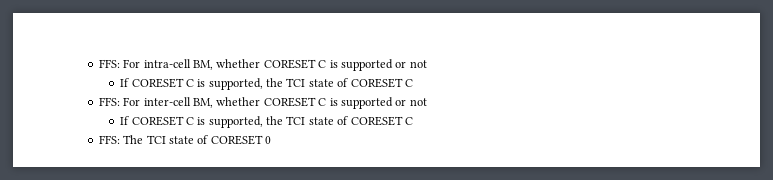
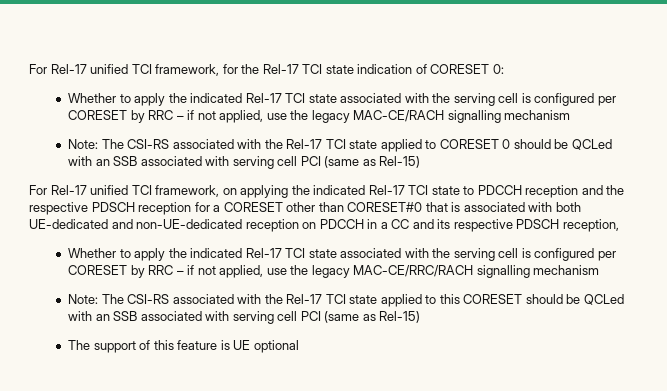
[98,59,427,71] [120,78,413,90] [98,97,427,109] [120,116,413,128] [98,135,272,145] FFS: For intra-cell BM, whether CORESET C is supported or not // If CORESET C is supported, the TCI state of CORESET C // FFS: For inter-cell BM, whether CORESET C is supported or not // If CORESET C is supported, the TCI state of CORESET C // FFS: The TCI state of CORESET 0 -> [29,64,504,76] [67,93,616,106] [67,110,571,123] [67,139,612,152] [67,156,421,169] [29,185,625,198] [29,202,581,215] [29,219,619,232] [67,248,616,261] [67,265,600,278] [67,294,624,307] [67,311,421,324] [67,340,299,353] For Rel-17 unified TCI framework, for the Rel-17 TCI state indication of CORESET 0: // Whether to apply the indicated Rel-17 TCI state associated with the serving cell is configured per CORESET by RRC – if not applied, use the legacy MAC-CE/RACH signalling mechanism // Note: The CSI-RS associated with the Rel-17 TCI state applied to CORESET 0 should be QCLed with an SSB associated with serving cell PCI (same as Rel-15) // For Rel-17 unified TCI framework, on applying the indicated Rel-17 TCI state to PDCCH reception and the respective PDSCH reception for a CORESET other than CORESET#0 that is associated with both UE-dedicated and non-UE-dedicated reception on PDCCH in a CC and its respective PDSCH reception, // Whether to apply the indicated Rel-17 TCI state associated with the serving cell is configured per CORESET by RRC – if not applied, use the legacy MAC-CE/RRC/RACH signalling mechanism // Note: The CSI-RS associated with the Rel-17 TCI state applied to this CORESET should be QCLed with an SSB associated with serving cell PCI (same as Rel-15) // The support of this feature is UE optional

